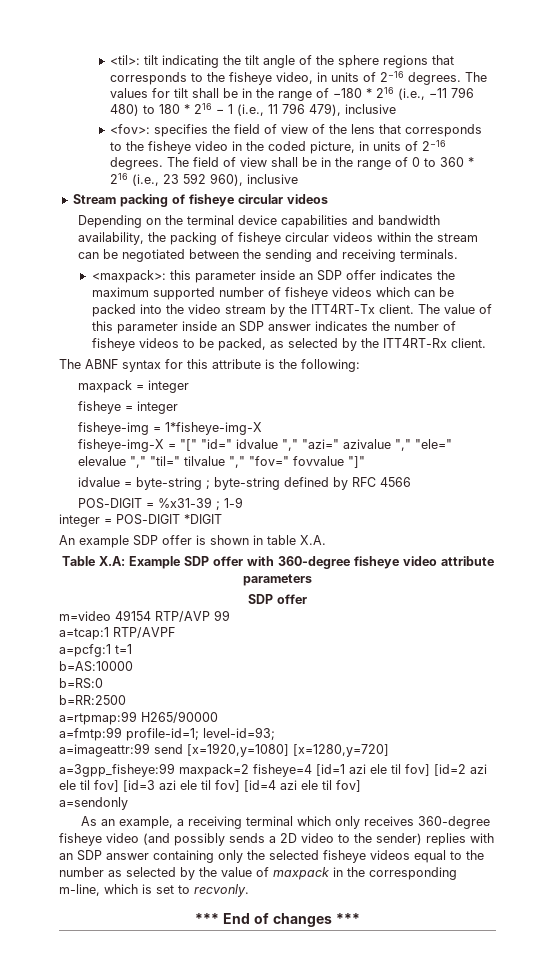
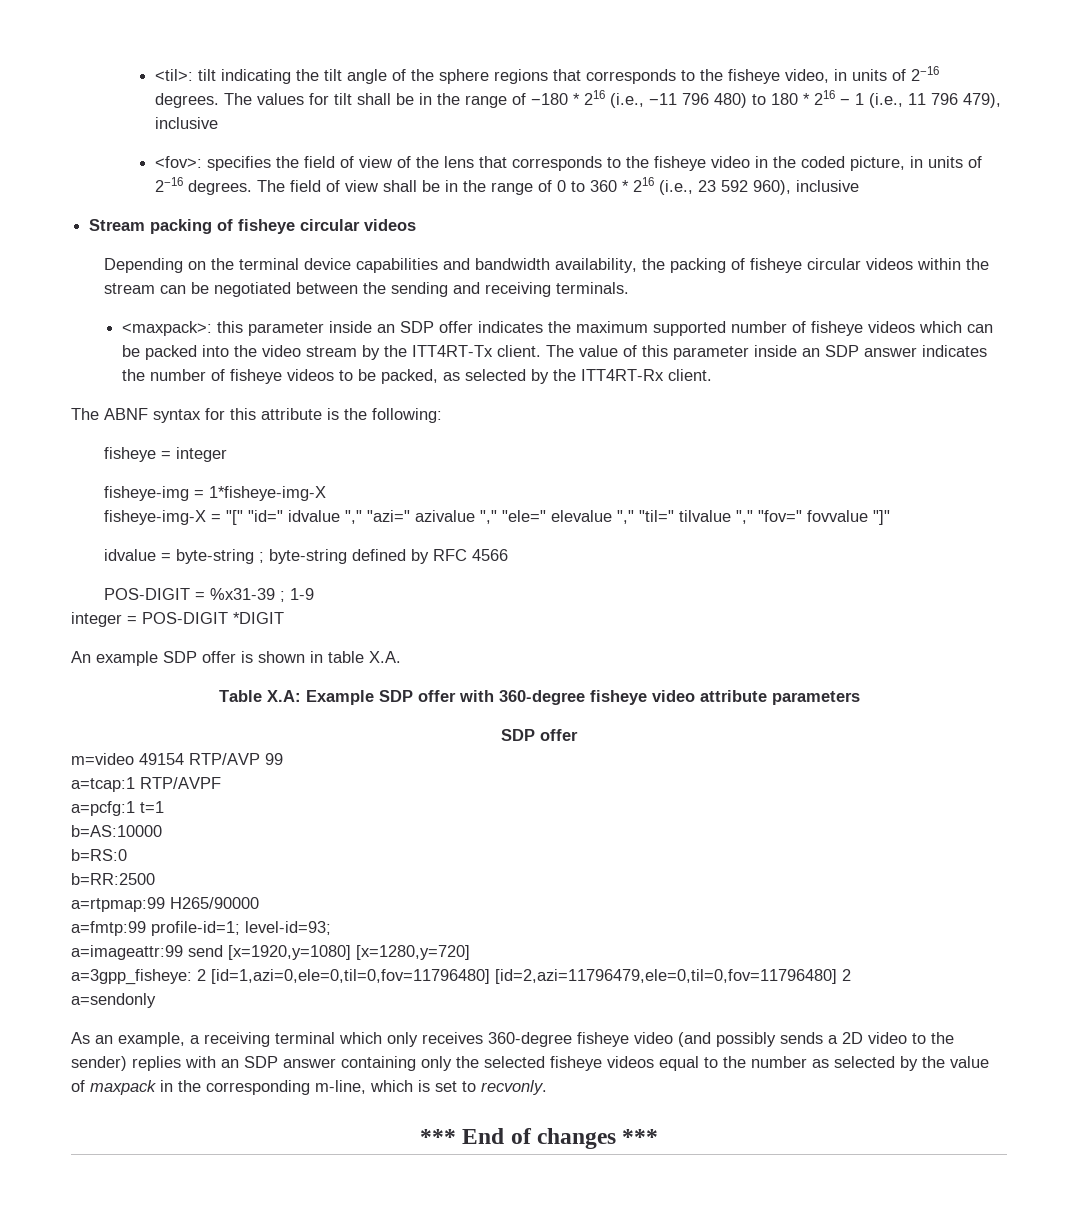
[77,380,189,393] // maxpack = integer -> (442, 415) none
[59,763,487,777] [59,780,361,792] a=3gpp_fisheye:99 maxpack=2 fisheye=4 [id=1 azi ele til fov] [id=2 azi ele til fov] [id=3 azi ele til fov] [id=4 azi ele til fov] -> [71,969,851,985] a=3gpp_fisheye: 2 [id=1,azi=0,ele=0,til=0,fov=11796480] [id=2,azi=11796479,ele=0,til=0,fov=11796480] 2

